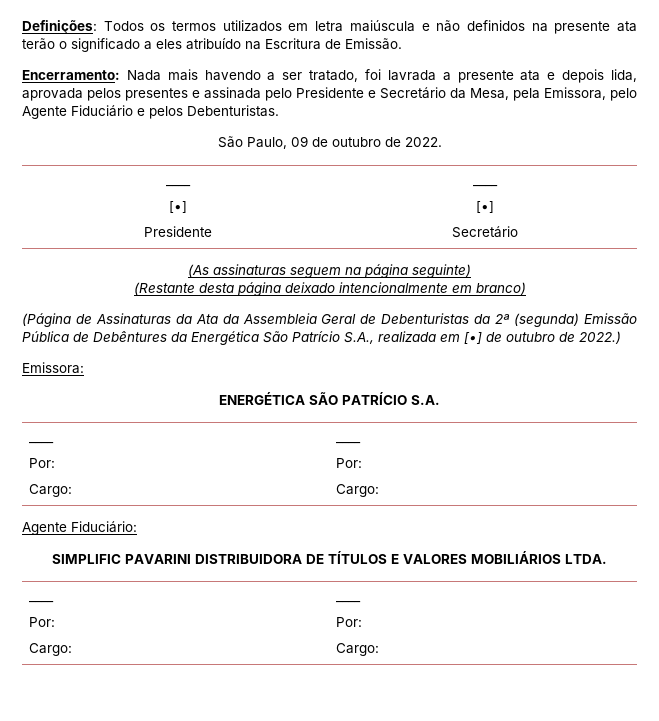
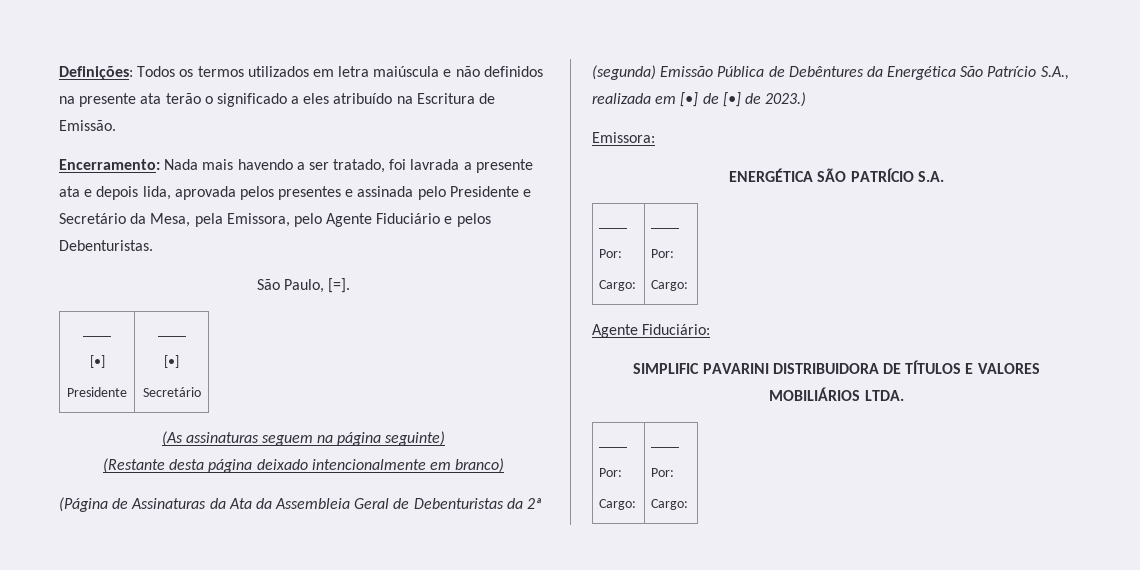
[290,136,442,147] 09 de outubro de 2022. -> [328,278,351,293] [=].
[506,331,621,344] outubro de 2022.) -> [722,92,807,107] [•] de 2023.)

